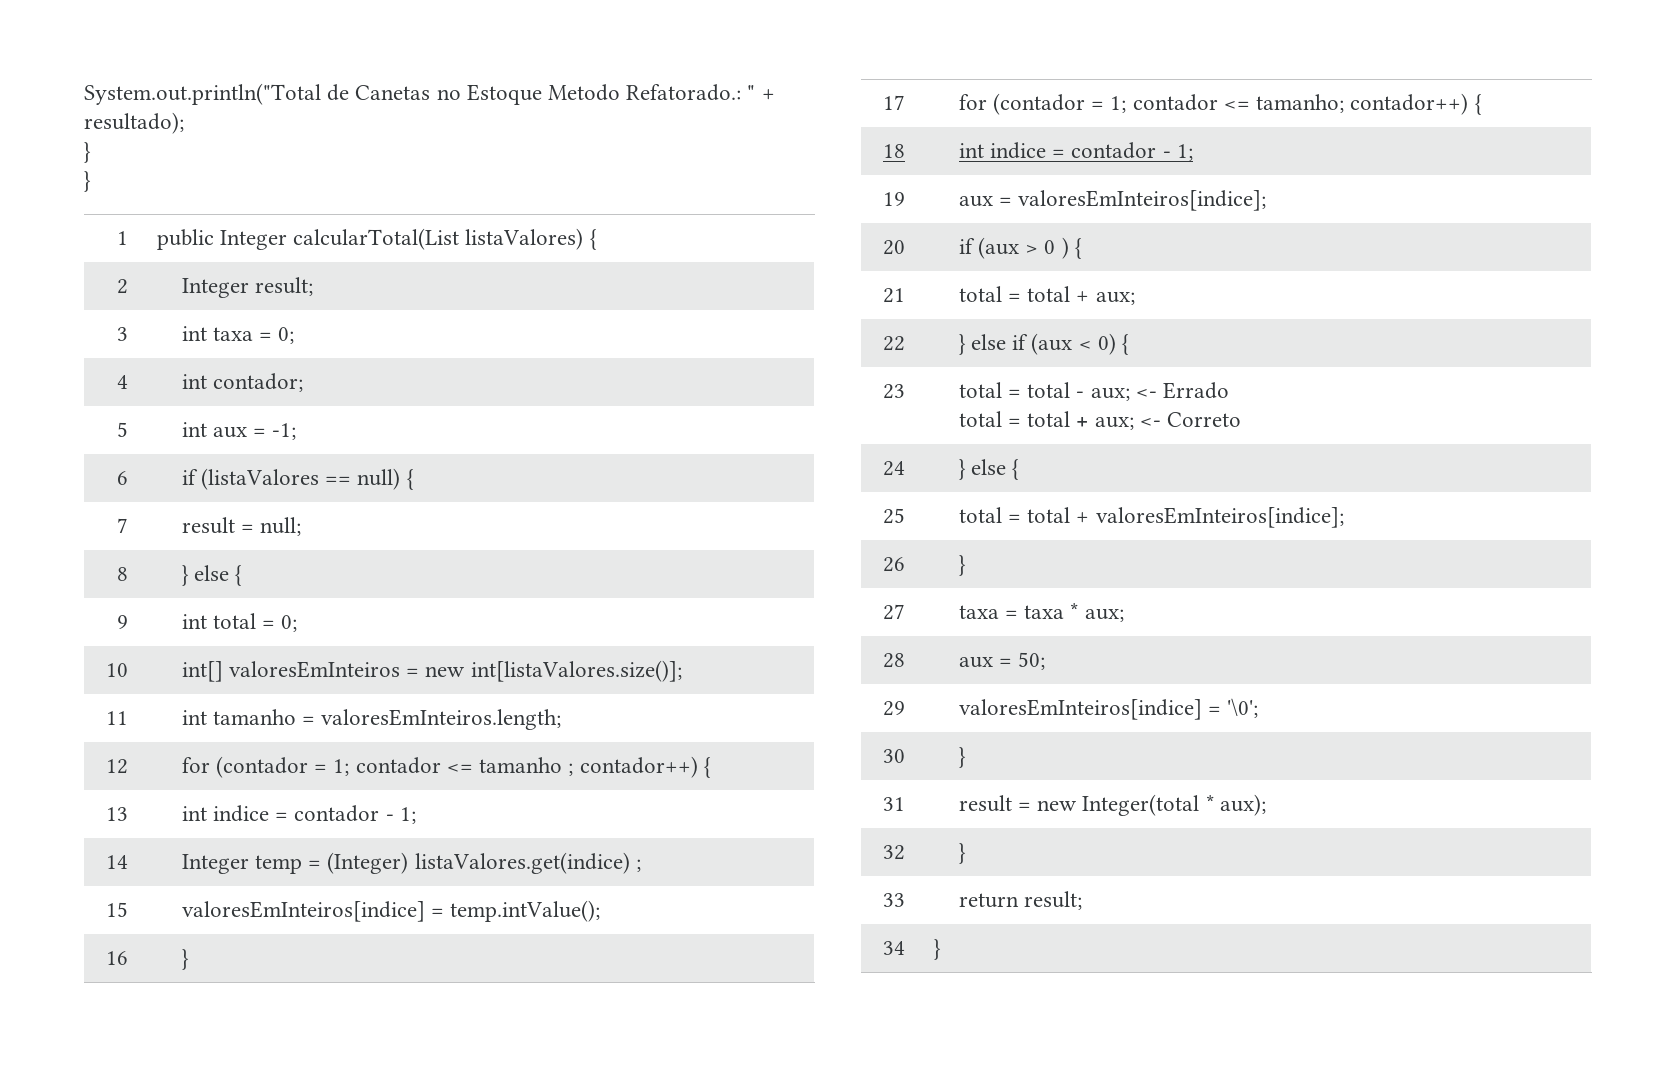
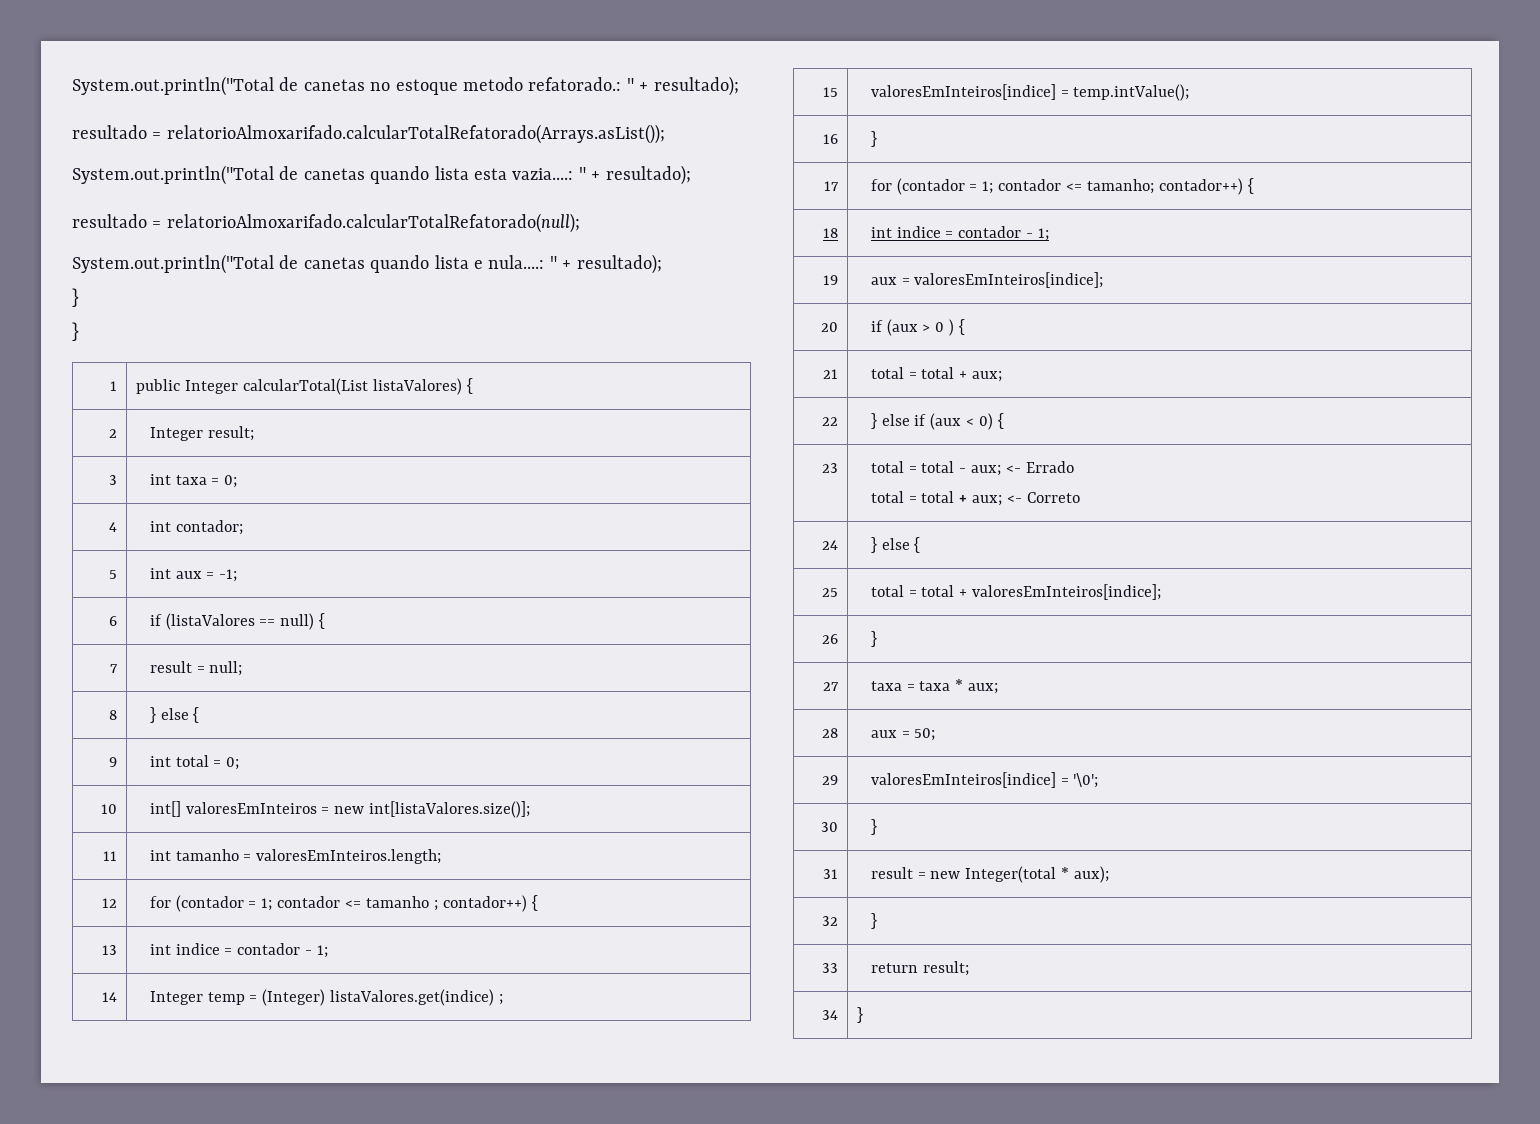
[84,83,742,105] System.out.println("Total de Canetas no Estoque Metodo Refatorado.: -> [72,76,739,96] [72,124,665,144] [72,165,691,185] [72,213,580,233] [72,254,545,274] System.out.println("Total de canetas no estoque metodo refatorado.: " + resultado); // resultado = relatorioAlmoxarifado.calcularTotalRefatorado(Arrays.asList()); // System.out.println("Total de canetas quando lista esta vazia....: " + resultado); // resultado = relatorioAlmoxarifado.calcularTotalRefatorado(null); // System.out.println("Total de canetas quando lista e nula....:

